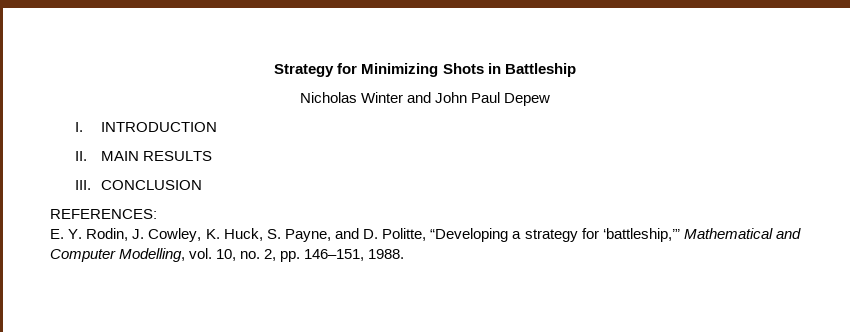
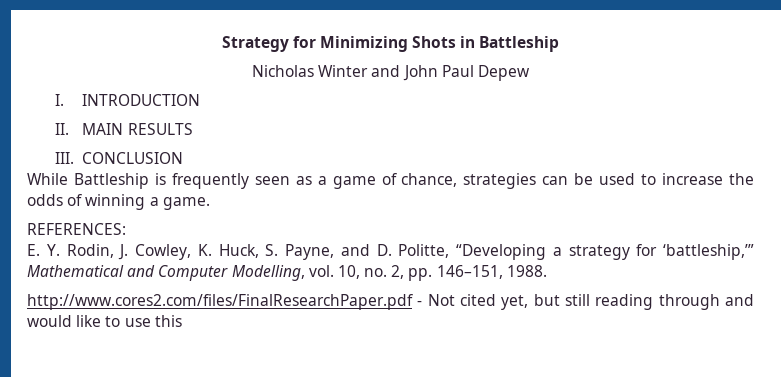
(202, 185) none -> [27,173,754,189] [27,194,210,210] // While Battleship is frequently seen as a game of chance, strategies can be used to increase the odds of winning a game.
(405, 254) none -> [27,294,754,310] [27,315,182,327] // http://www.cores2.com/files/FinalResearchPaper.pdf - Not cited yet, but still reading through and would like to use this

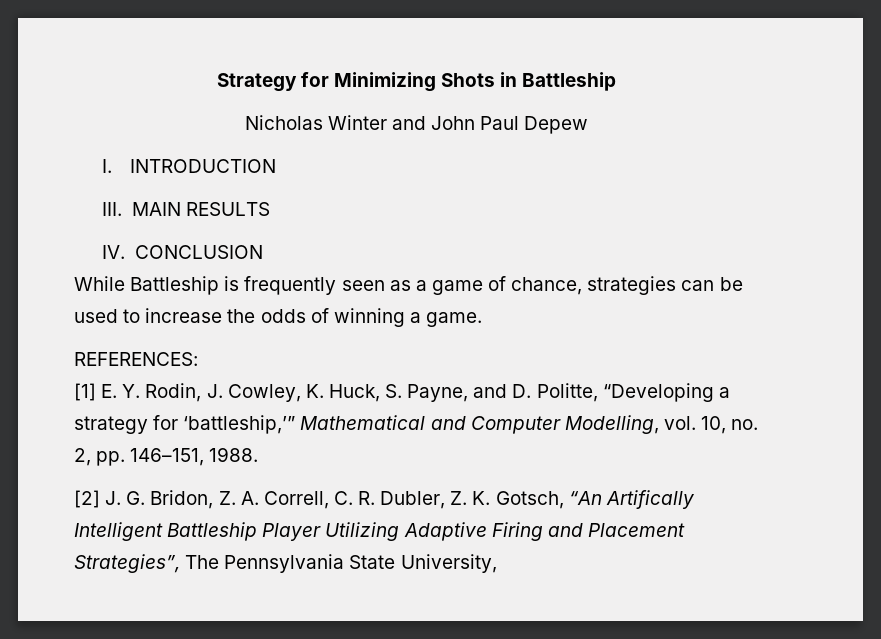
[54,123,69,135] II. -> [102,202,123,216] III.
[54,152,74,164] III. -> [102,245,126,259] IV.
(126, 229) none -> [74,383,96,401] [1]
[27,294,754,310] [27,315,182,327] http://www.cores2.com/files/FinalResearchPaper.pdf - Not cited yet, but still reading through and would like to use this -> [74,490,695,509] [74,522,685,541] [74,554,497,573] [2] J. G. Bridon, Z. A. Correll, C. R. Dubler, Z. K. Gotsch, “An Artifically Intelligent Battleship Player Utilizing Adaptive Firing and Placement Strategies”, The Pennsylvania State University,

